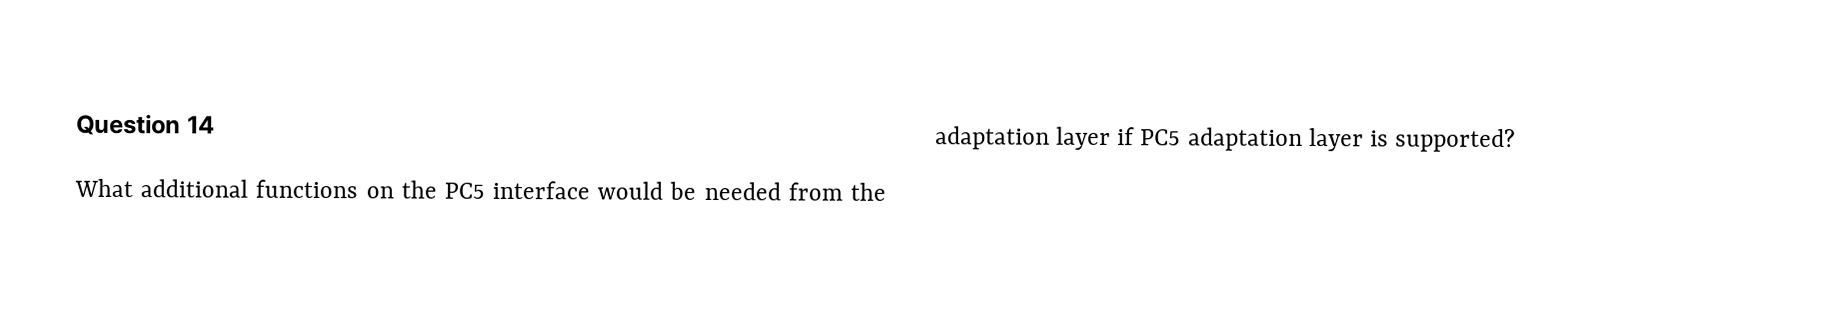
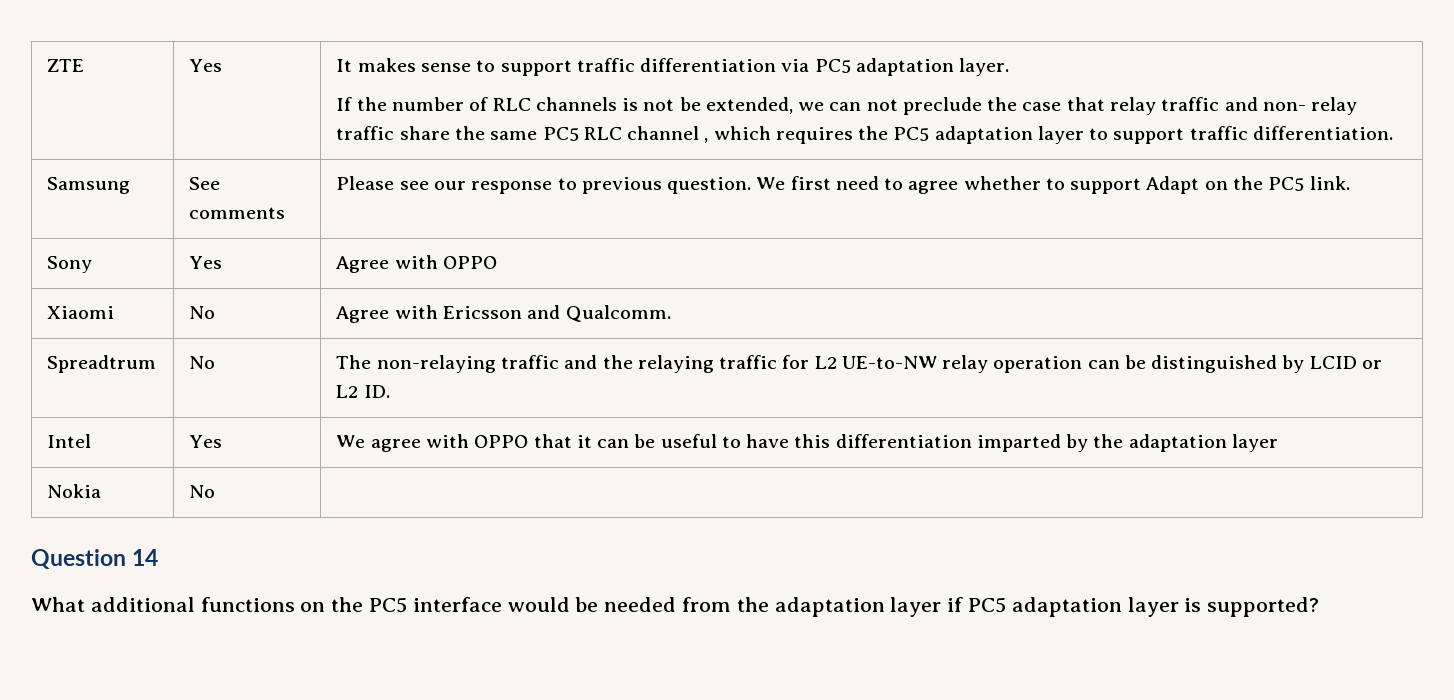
(76, 124) none -> [47,59,85,72] [189,59,223,72] [336,58,1010,76] [336,97,1358,115] [336,126,1393,144] [47,177,131,194] [189,177,221,190] [189,207,286,219] [336,176,1350,194] [47,256,93,273] [189,256,223,269] [336,255,498,273] [47,306,115,319] [189,306,216,319] [336,305,671,323] [47,355,157,373] [189,356,216,369] [336,355,1382,373] [336,385,390,398] [47,434,92,448] [189,435,223,448] [336,434,1278,452] [47,484,102,498] [189,485,216,498] ZTE | Yes | It makes sense to support traffic differentiation via PC5 adaptation layer. // If the number of RLC channels is not be extended, we can not preclude the case that relay traffic and non- relay traffic share the same PC5 RLC channel , which requires the PC5 adaptation layer to support traffic differentiation. // Samsung | See comments | Please see our response to previous question. We first need to agree whether to support Adapt on the PC5 link. // Sony | Yes | Agree with OPPO // Xiaomi | No | Agree with Ericsson and Qualcomm. // Spreadtrum | No | The non-relaying traffic and the relaying traffic for L2 UE-to-NW relay operation can be distinguished by LCID or L2 ID. // Intel | Yes | We agree with OPPO that it can be useful to have this differentiation imparted by the adaptation layer // Nokia | No | //

